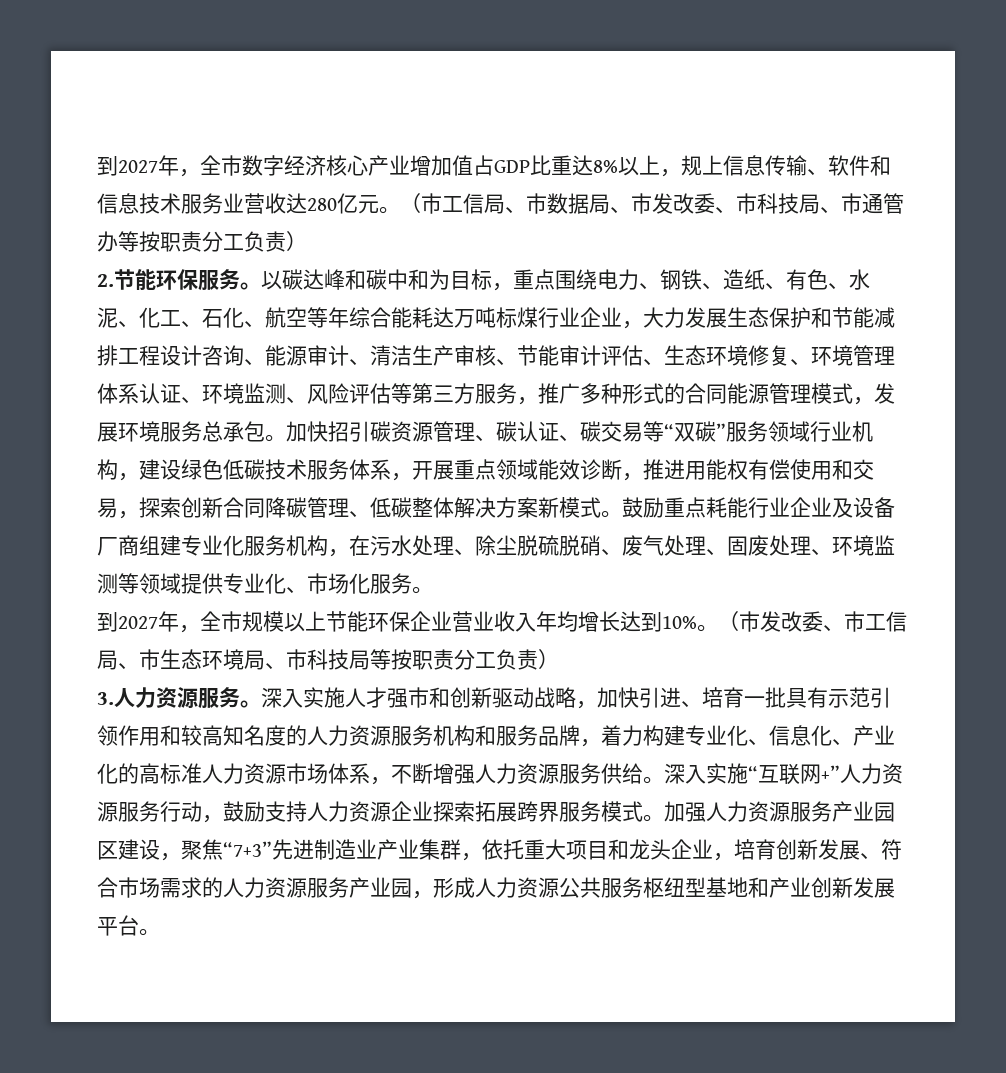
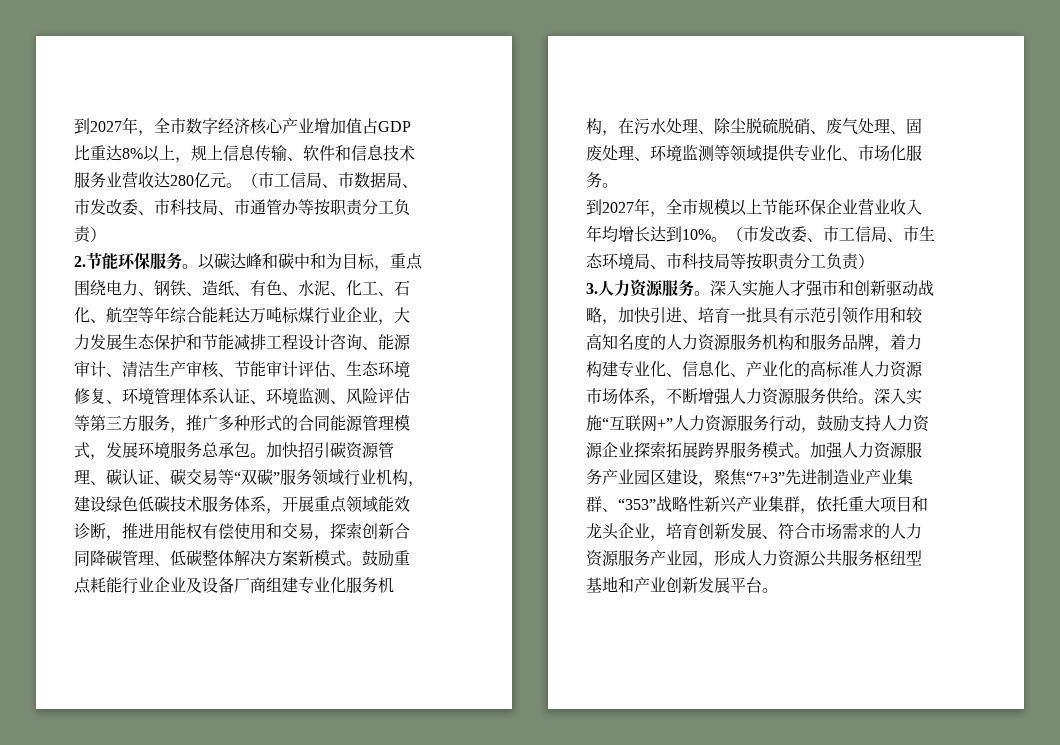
(461, 849) none -> [602,496,800,513] 、“353”战略性新兴产业集群

